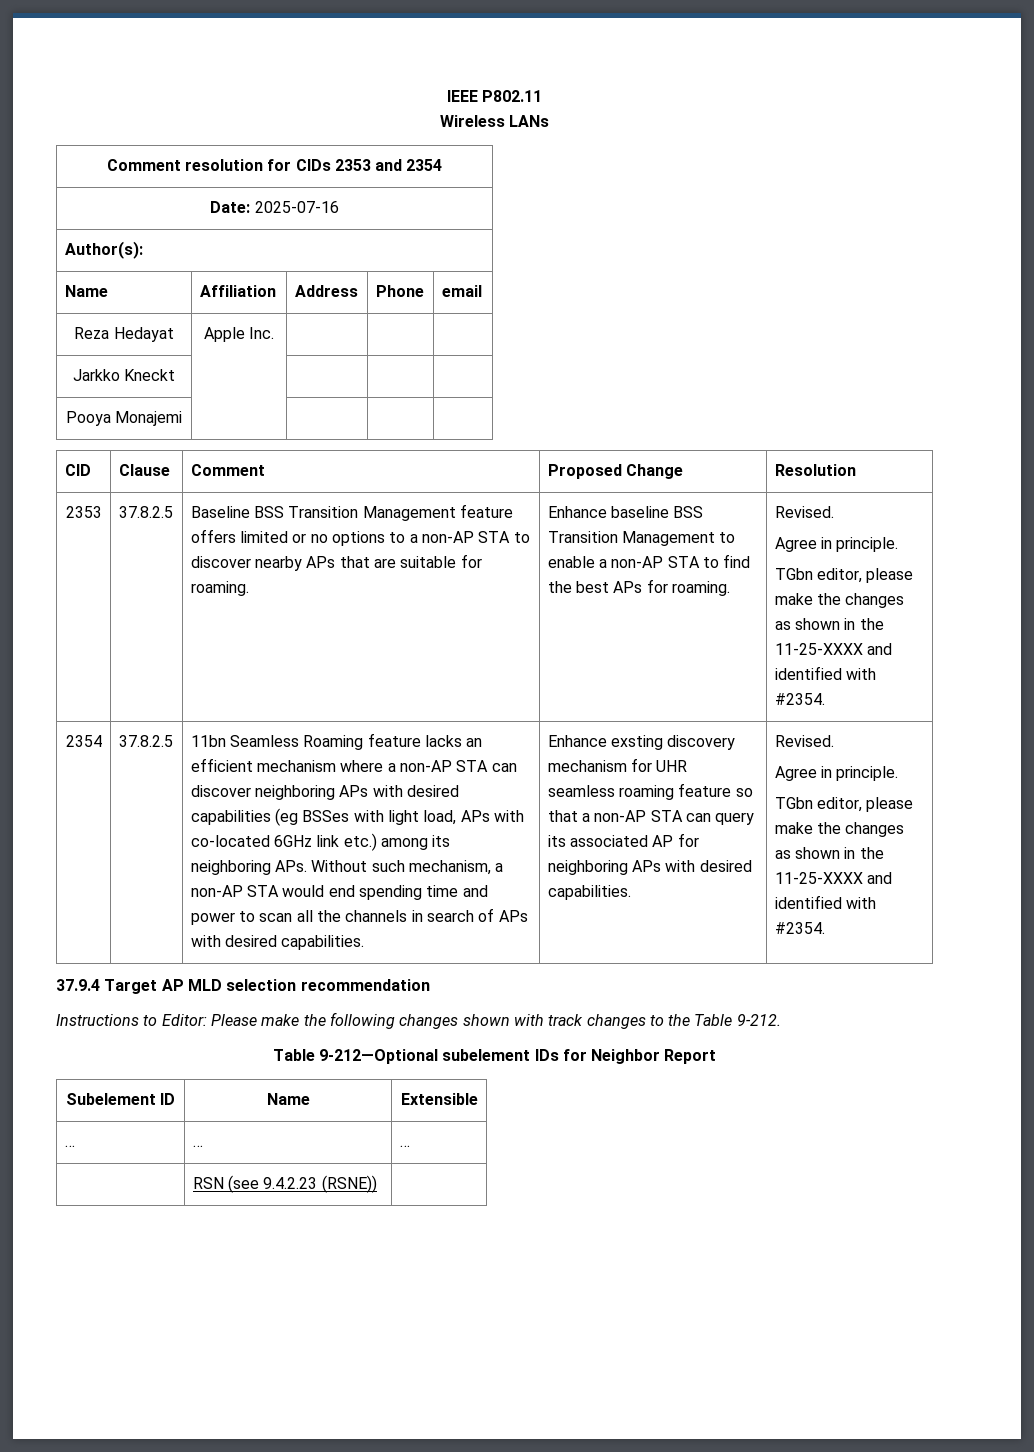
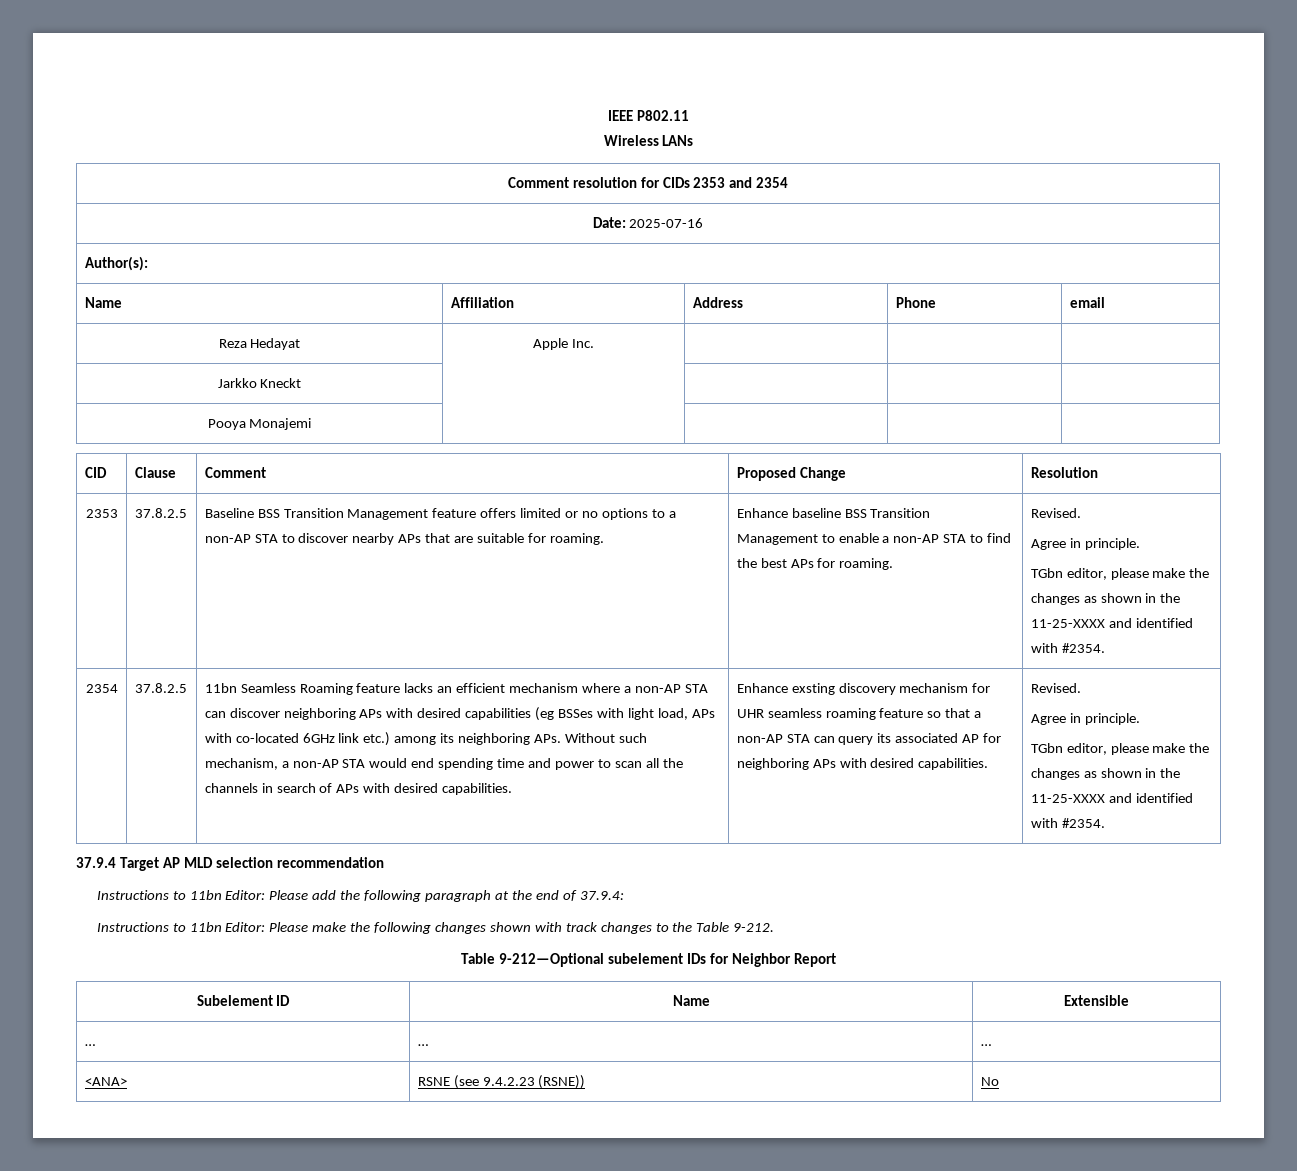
(158, 1020) none -> [189,890,624,902] [96,922,222,932] 11bn Editor: Please add the following paragraph at the end of 37.9.4: // Instructions to 11bn
[192,1177,224,1189] | RSN -> [84,1077,127,1086] [417,1077,450,1086] <ANA> | RSNE
(377, 1184) none -> [980,1077,999,1086] No

